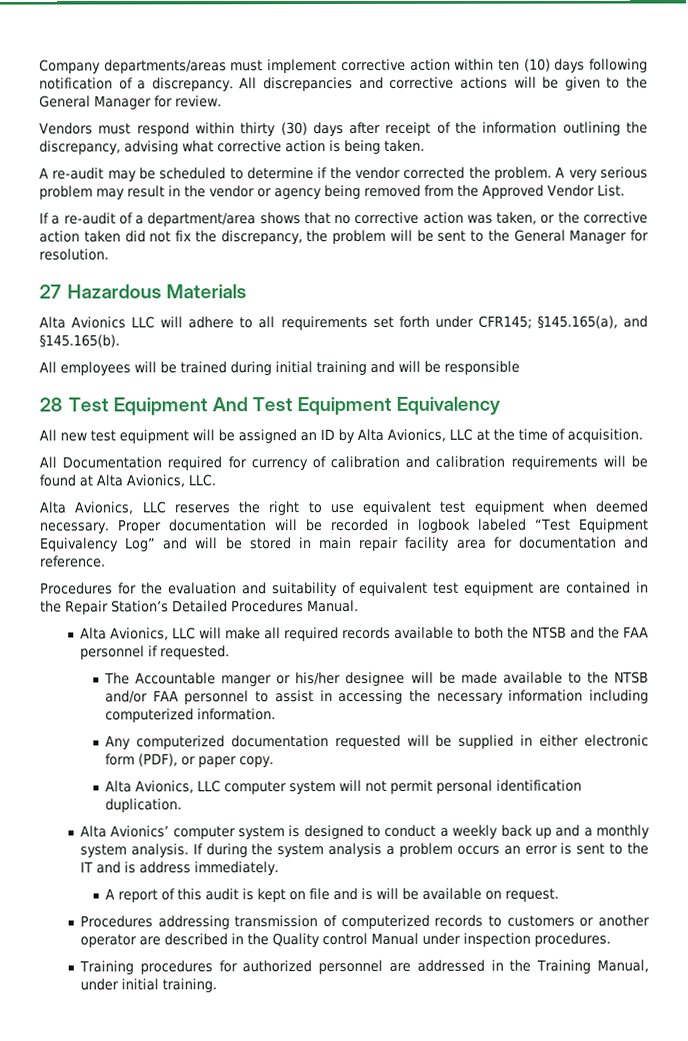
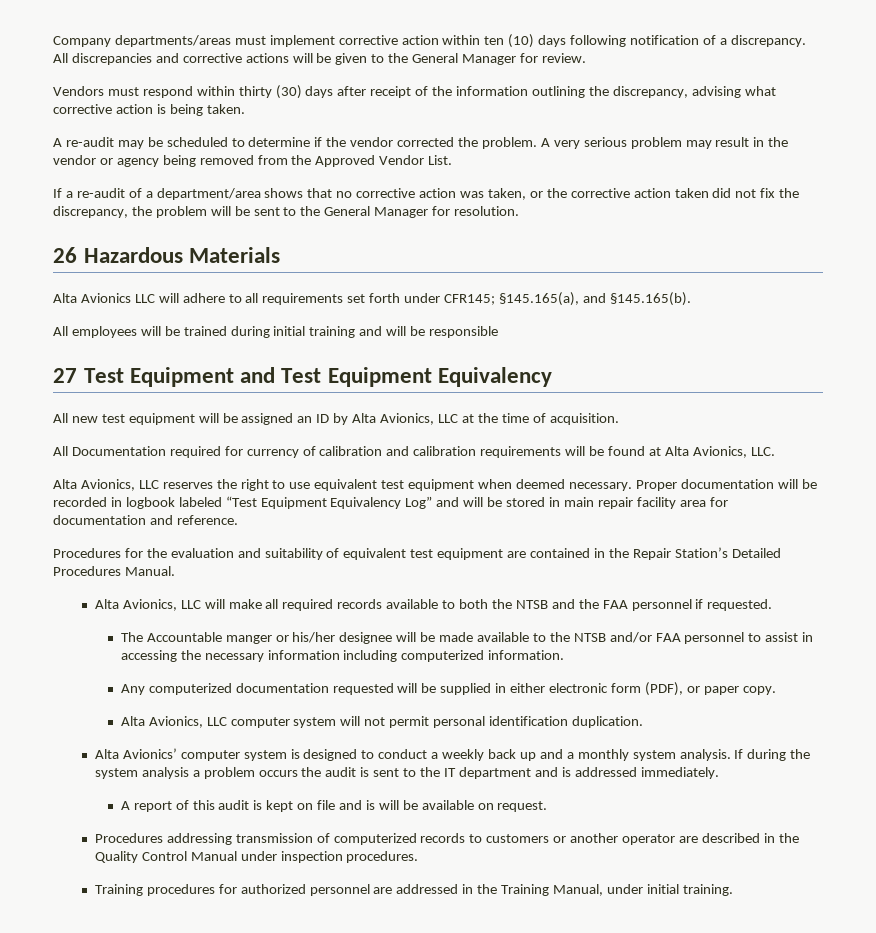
[39,284,61,299] 27 -> [53,247,77,263] 26
[39,397,249,416] 28 Test Equipment And -> [53,367,276,387] 27 Test Equipment and
[503,845,558,855] an error -> [301,767,357,777] the audit
[95,861,191,874] and is address -> [458,767,637,779] department and is addressed
[321,932,368,946] control -> [141,851,187,861] Control

